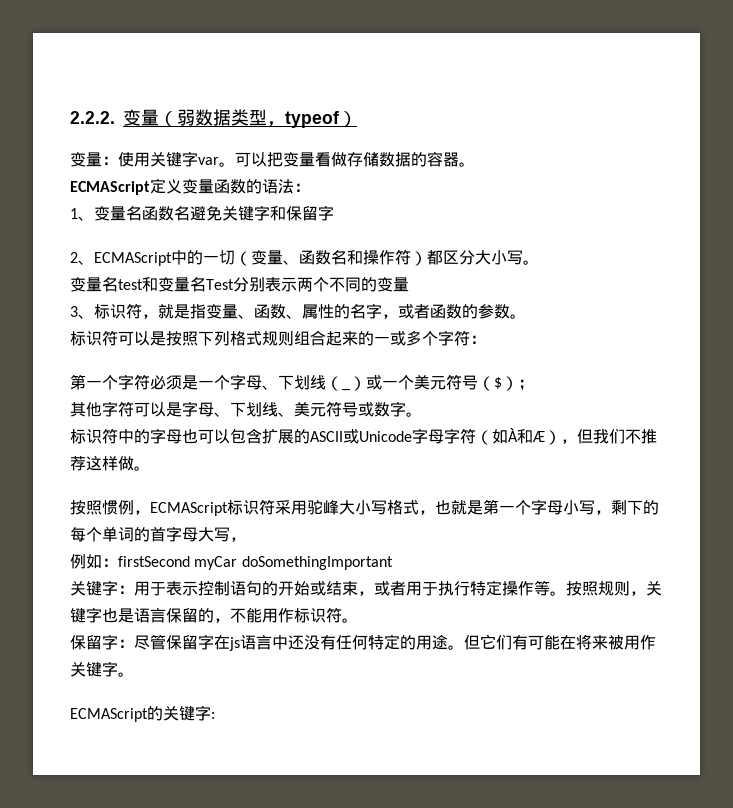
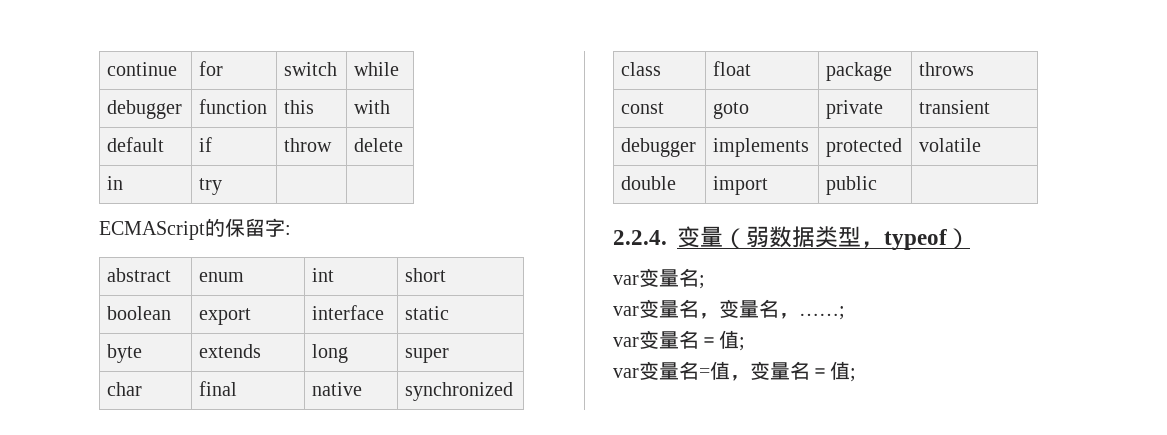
[70,111,115,124] 2.2.2. -> [107,62,178,76] [199,61,224,76] [284,62,338,76] [354,62,400,76] [107,100,183,119] [199,99,268,114] [284,100,315,114] [354,100,391,114] [107,137,165,152] [199,137,213,152] [284,138,333,152] [354,138,404,152] [107,176,124,190] [199,178,223,195] [99,218,291,240] [107,268,172,282] [199,272,245,282] [312,268,335,282] [405,268,447,282] [107,306,172,320] [199,308,252,325] [312,305,385,320] [405,306,450,320] [107,344,143,363] [199,344,262,358] [312,344,349,363] [405,348,450,363] [107,382,143,396] [199,381,238,396] [312,382,363,396] [405,382,514,401] [621,62,662,76] [713,61,752,76] [826,62,893,81] [919,62,975,76] [621,102,665,114] [713,102,750,119] [826,100,884,119] [919,100,991,114] [621,138,697,157] [713,138,810,157] [826,138,903,157] [919,138,982,152] [621,176,677,190] [713,176,769,195] [826,176,878,195] [613,230,667,245] continue | for | switch | while // debugger | function | this | with // default | if | throw | delete // in | try | | // ECMAScript的保留字: // abstract | enum | int | short // boolean | export | interface | static // byte | extends | long | super // char | final | native | synchronized // class | float | package | throws // const | goto | private | transient // debugger | implements | protected | volatile // double | import | public | // 2.2.4.
[70,151,475,167] [70,178,310,195] [70,205,334,221] [70,249,539,266] [70,277,409,292] [70,303,526,319] [70,330,486,346] [70,374,534,391] [70,401,422,417] [70,428,657,445] [70,456,150,471] [70,499,659,516] [70,526,246,542] [70,554,393,570] [70,580,662,596] [70,607,358,623] [70,634,656,651] [70,661,134,677] [70,705,215,722] 变量：使用关键字var。可以把变量看做存储数据的容器。 // ECMAScript定义变量函数的语法： // 1、变量名函数名避免关键字和保留字 // 2、ECMAScript中的一切（变量、函数名和操作符）都区分大小写。 // 变量名test和变量名Test分别表示两个不同的变量 // 3、标识符，就是指变量、函数、属性的名字，或者函数的参数。 // 标识符可以是按照下列格式规则组合起来的一或多个字符： // 第一个字符必须是一个字母、下划线（_）或一个美元符号（$）； // 其他字符可以是字母、下划线、美元符号或数字。 // 标识符中的字母也可以包含扩展的ASCII或Unicode字母字符（如À和Æ），但我们不推荐这样做。 // 按照惯例，ECMAScript标识符采用驼峰大小写格式，也就是第一个字母小写，剩下的每个单词的首字母大写， // 例如：firstSecond myCar doSomethingImportant // 关键字：用于表示控制语句的开始或结束，或者用于执行特定操作等。按照规则，关键字也是语言保留的，不能用作标识符。 // 保留字：尽管保留字在js语言中还没有任何特定的用途。但它们有可能在将来被用作关键字。 // ECMAScript的关键字: -> [613,268,705,289] [613,299,845,320] [613,330,745,351] [613,361,856,382] var变量名; // var变量名，变量名，……; // var变量名＝值; // var变量名=值，变量名＝值;

